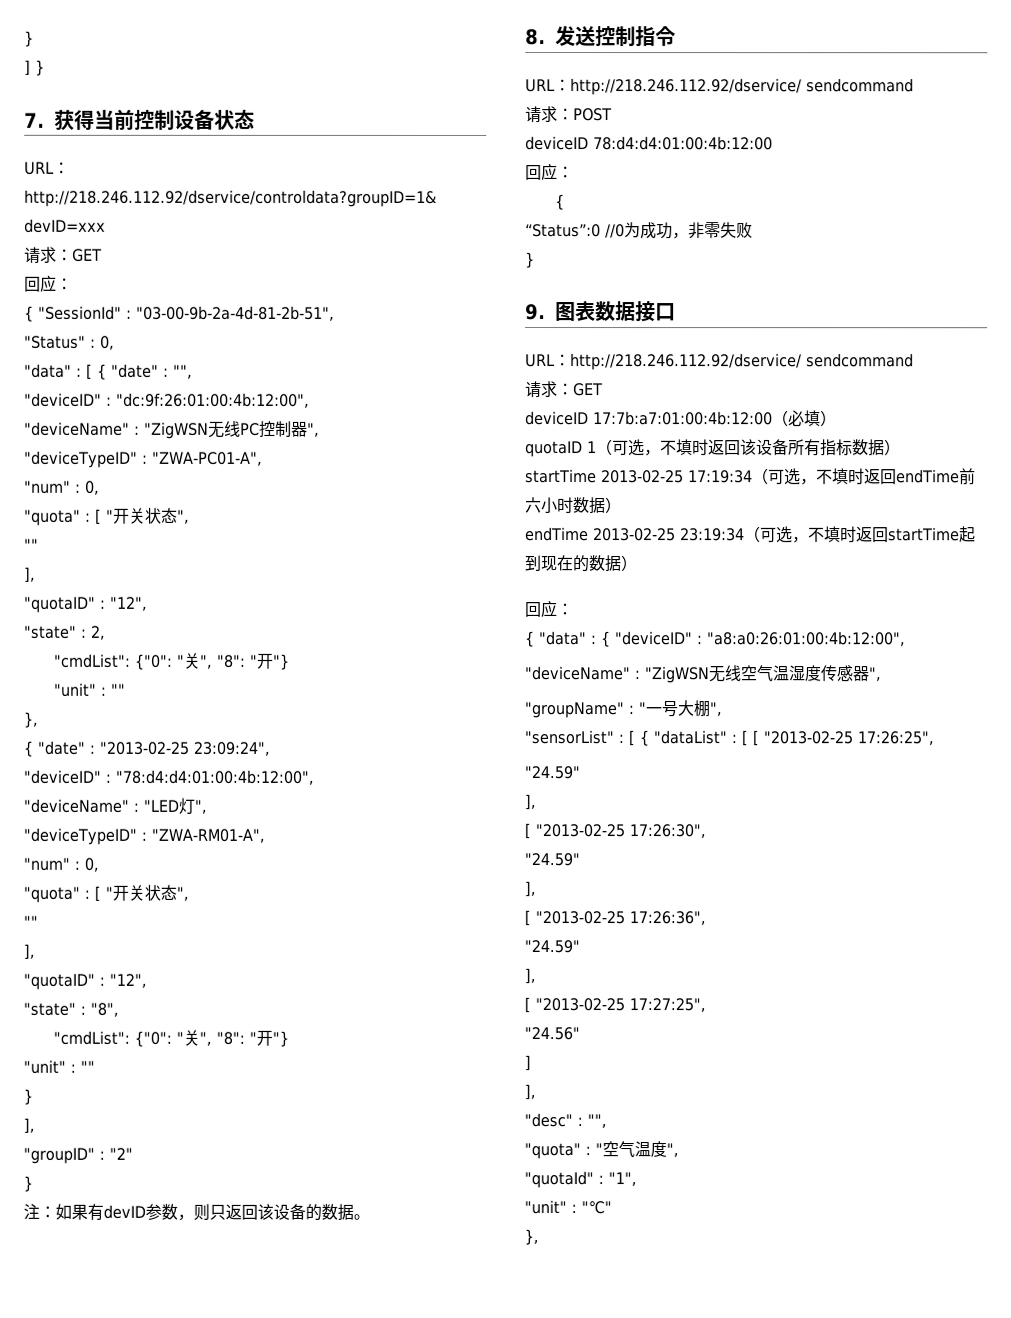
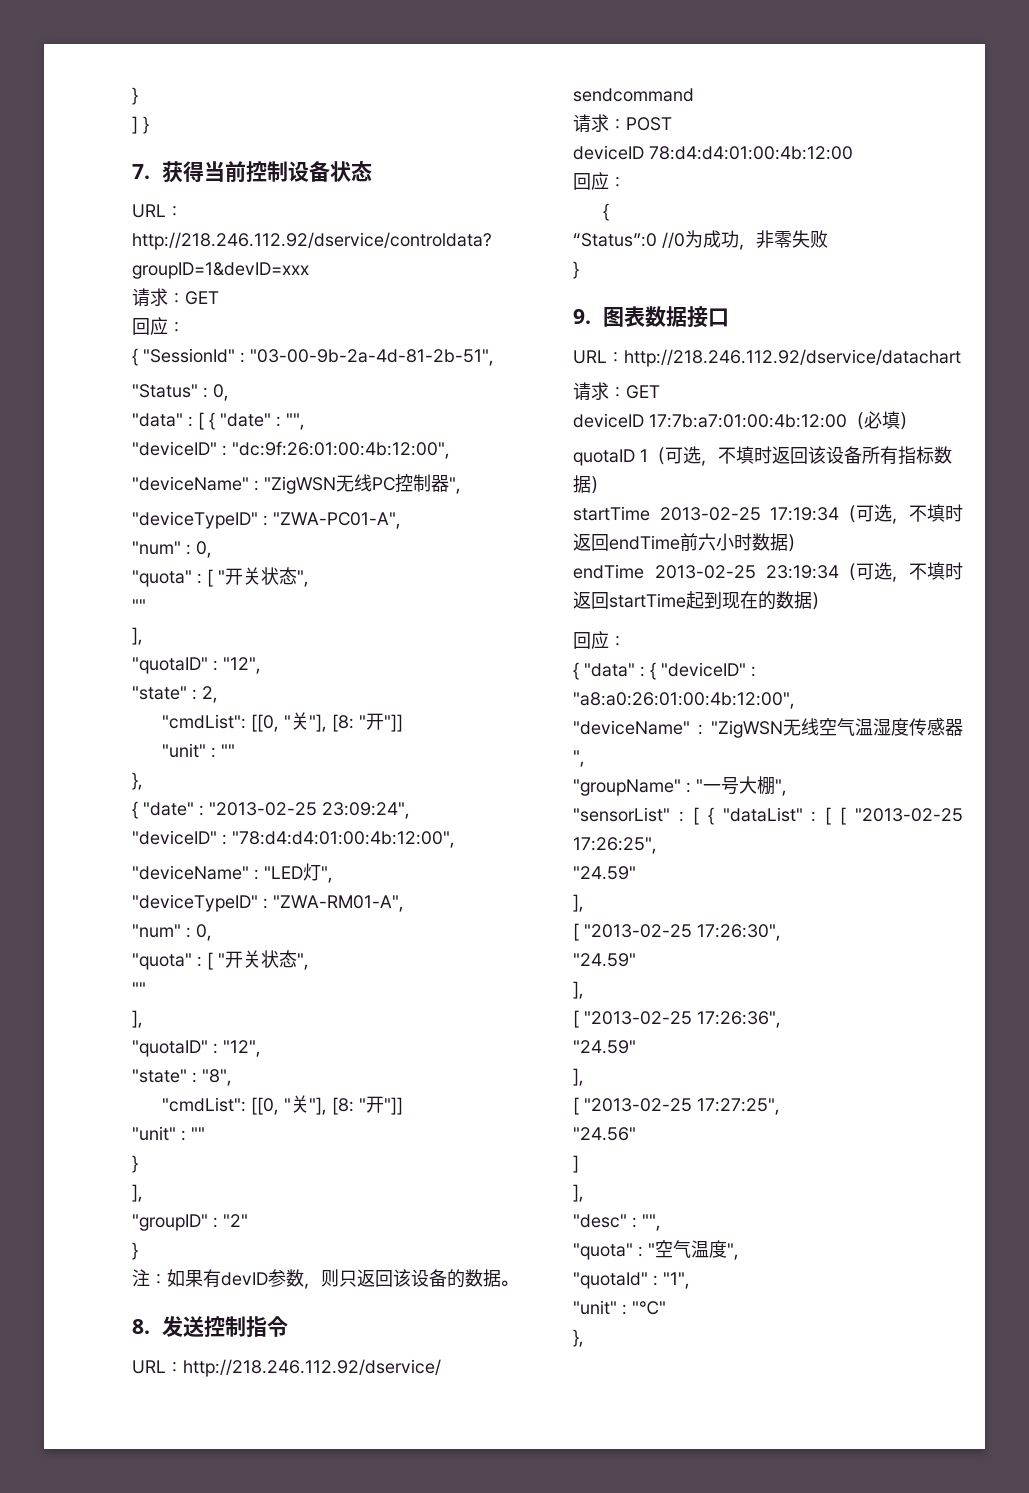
[133,652,290,670] {"0": "关", "8": "开"} -> [250,712,403,732] [[0, "关"], [8: "开"]]
[133,1029,289,1047] {"0": "关", "8": "开"} -> [250,1095,403,1115] [[0, "关"], [8: "开"]]
[570,353,914,371] http://218.246.112.92/dservice/ sendcommand -> [624,349,961,367] http://218.246.112.92/dservice/datachart

